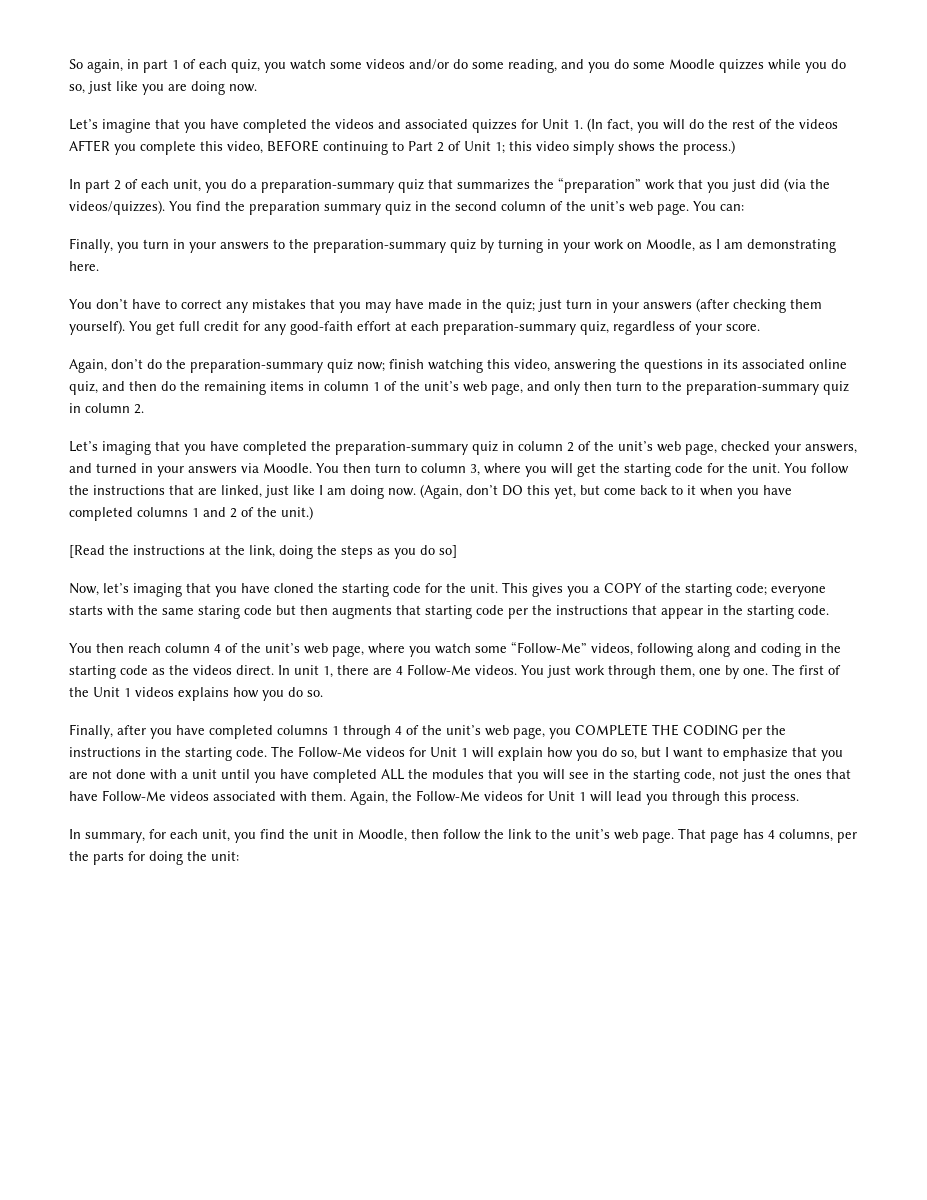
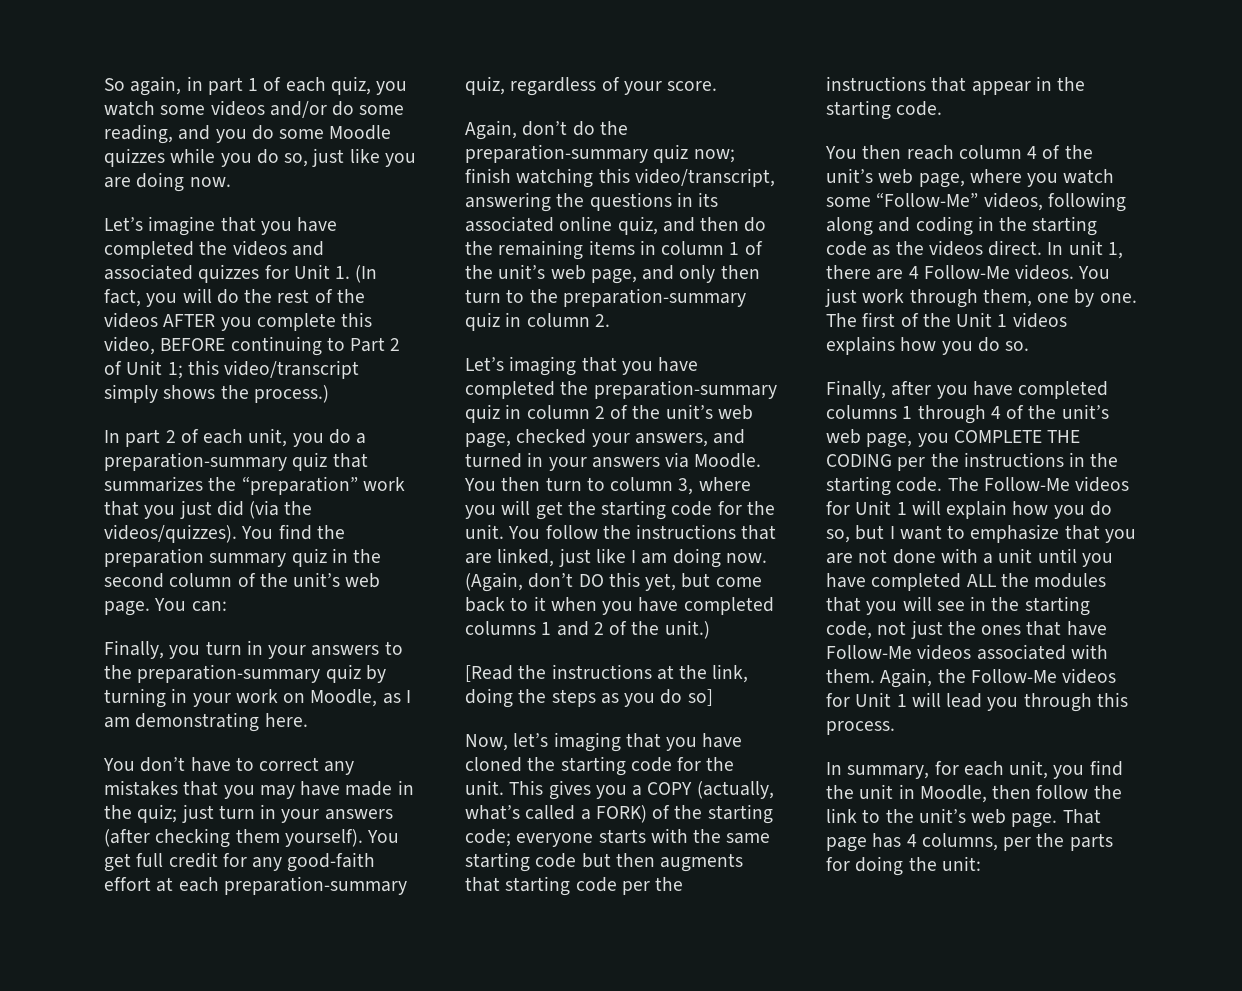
[536,141,569,151] video -> [224,360,360,379] video/transcript
[514,359,550,372] video, -> [634,168,775,187] video/transcript,
(642, 588) none -> [696,781,774,799] [465,805,647,823] (actually, what’s called a FORK)
[198,605,240,619] staring -> [465,852,530,872] starting

